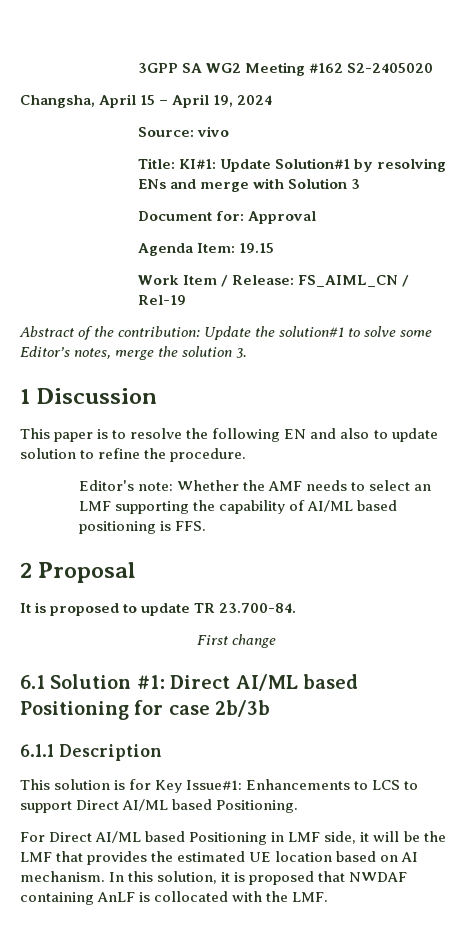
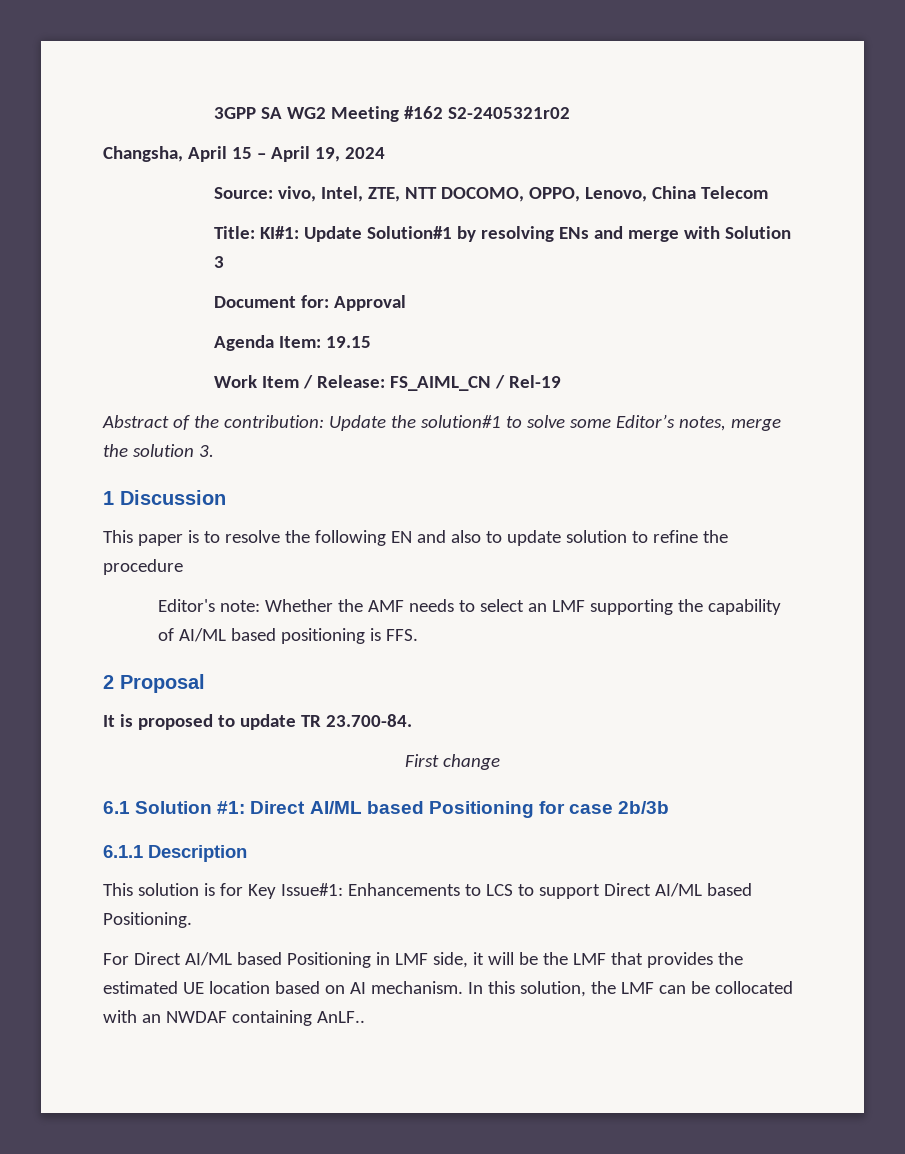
[347,63,434,73] S2-2405020 -> [447,107,570,119] S2-2405321r02
[197,126,230,137] vivo -> [277,186,768,202] vivo, Intel, ZTE, NTT DOCOMO, OPPO, Lenovo, China Telecom
[170,448,247,462] procedure. -> [103,559,183,575] procedure
[221,871,408,885] [20,891,329,905] it is proposed that NWDAF containing AnLF is collocated with the LMF. -> [590,981,793,994] [103,1010,365,1026] the LMF can be collocated with an NWDAF containing AnLF..

